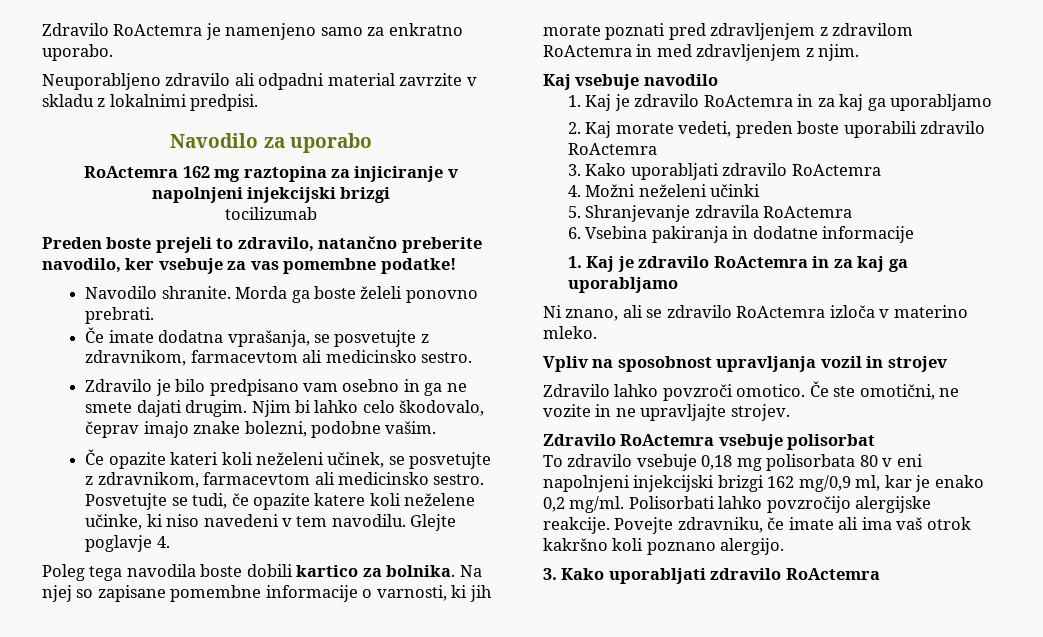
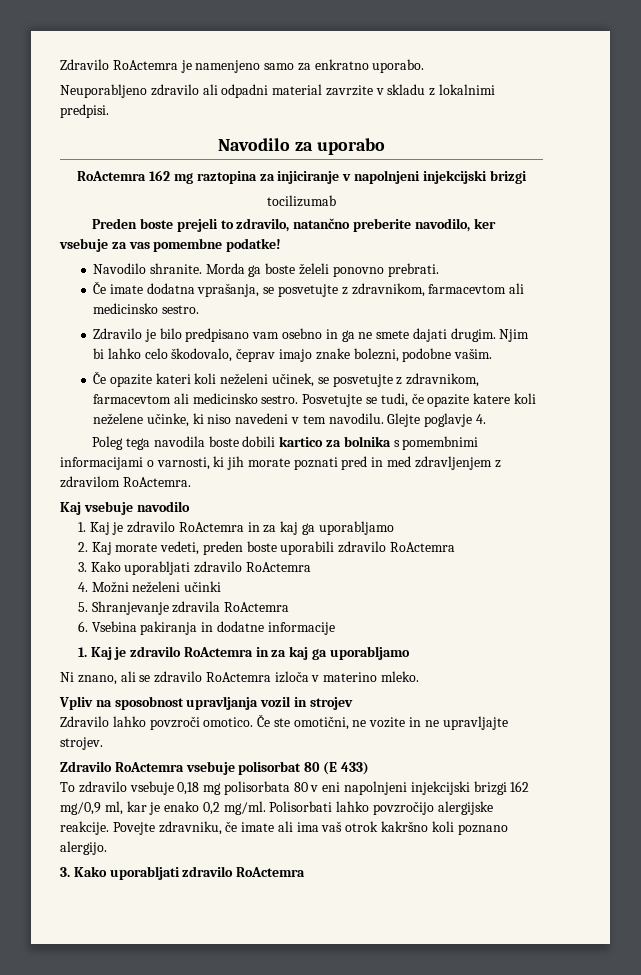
[386,565,482,577] [42,585,358,602] bolnika. Na njej so zapisane pomembne informacije -> [343,436,479,450] [60,457,143,470] bolnika s pomembnimi informacijami
[710,23,914,40] [543,45,632,57] zdravljenjem z zdravilom RoActemra -> (368, 463) none
[818,44,860,61] njim. -> [60,476,191,488] zdravilom RoActemra.
(876, 442) none -> [304,761,369,775] 80 (E 433)

